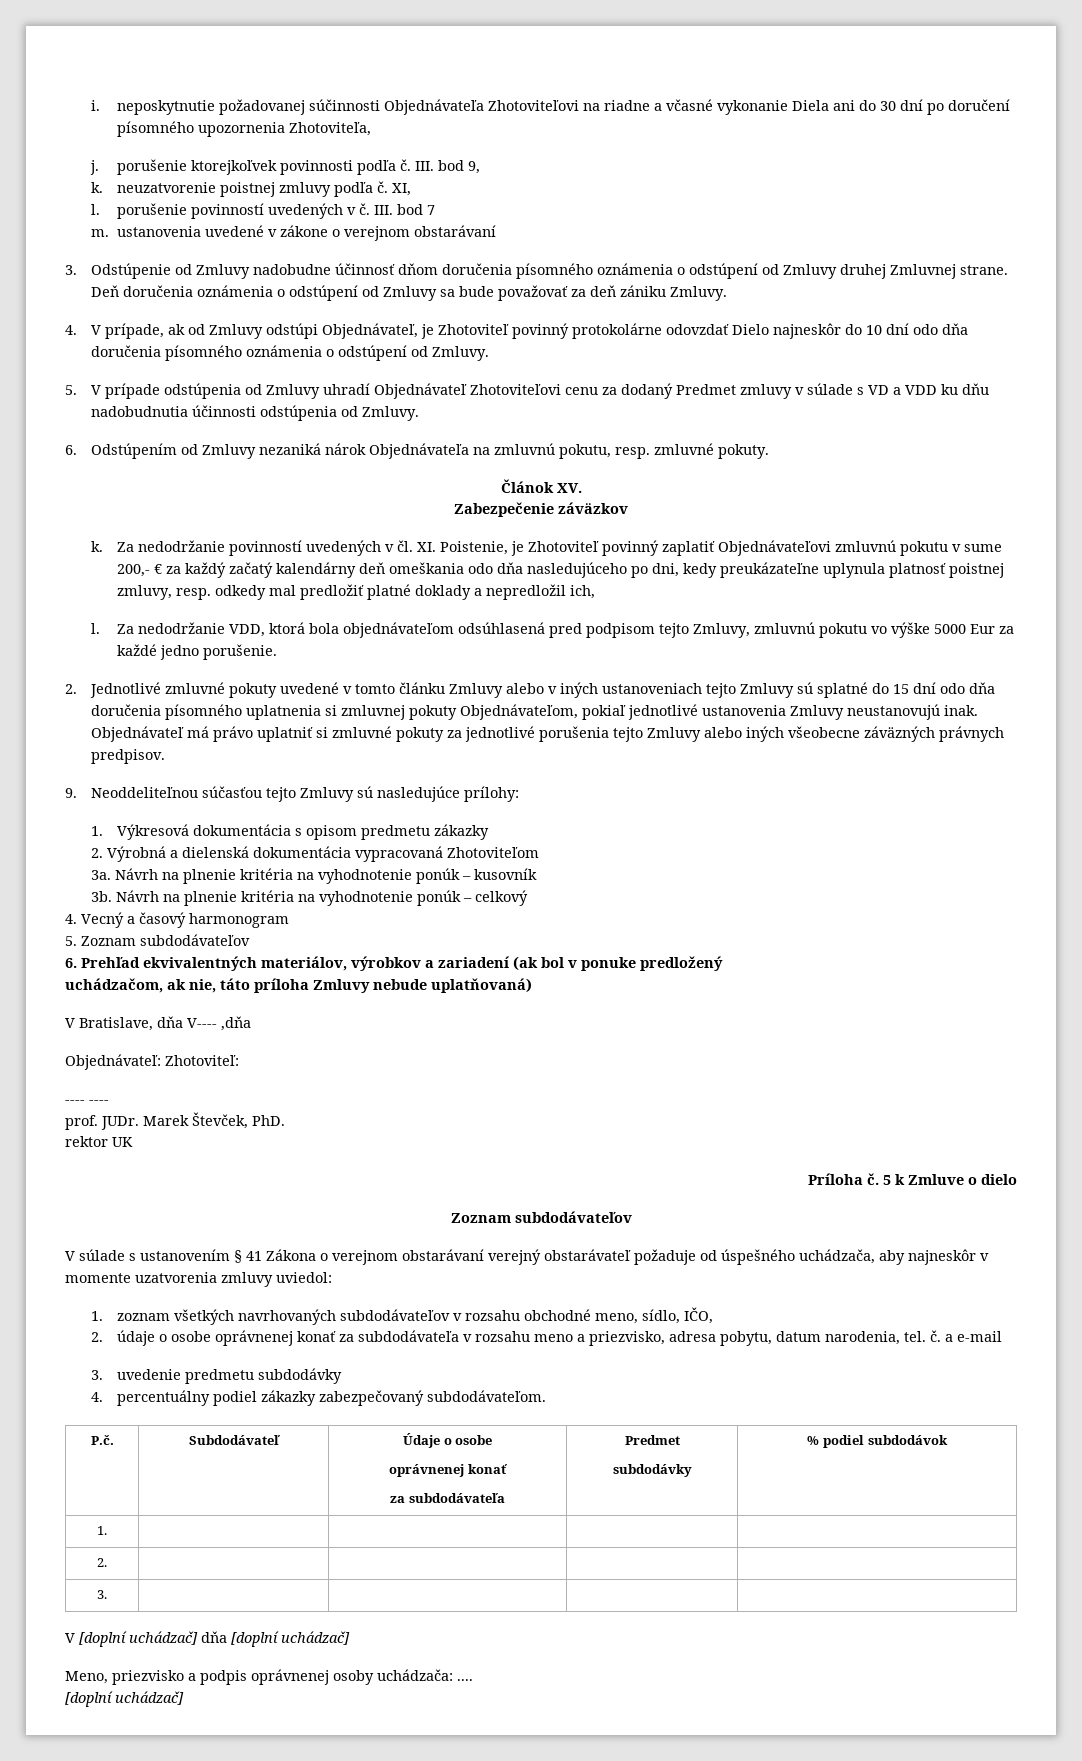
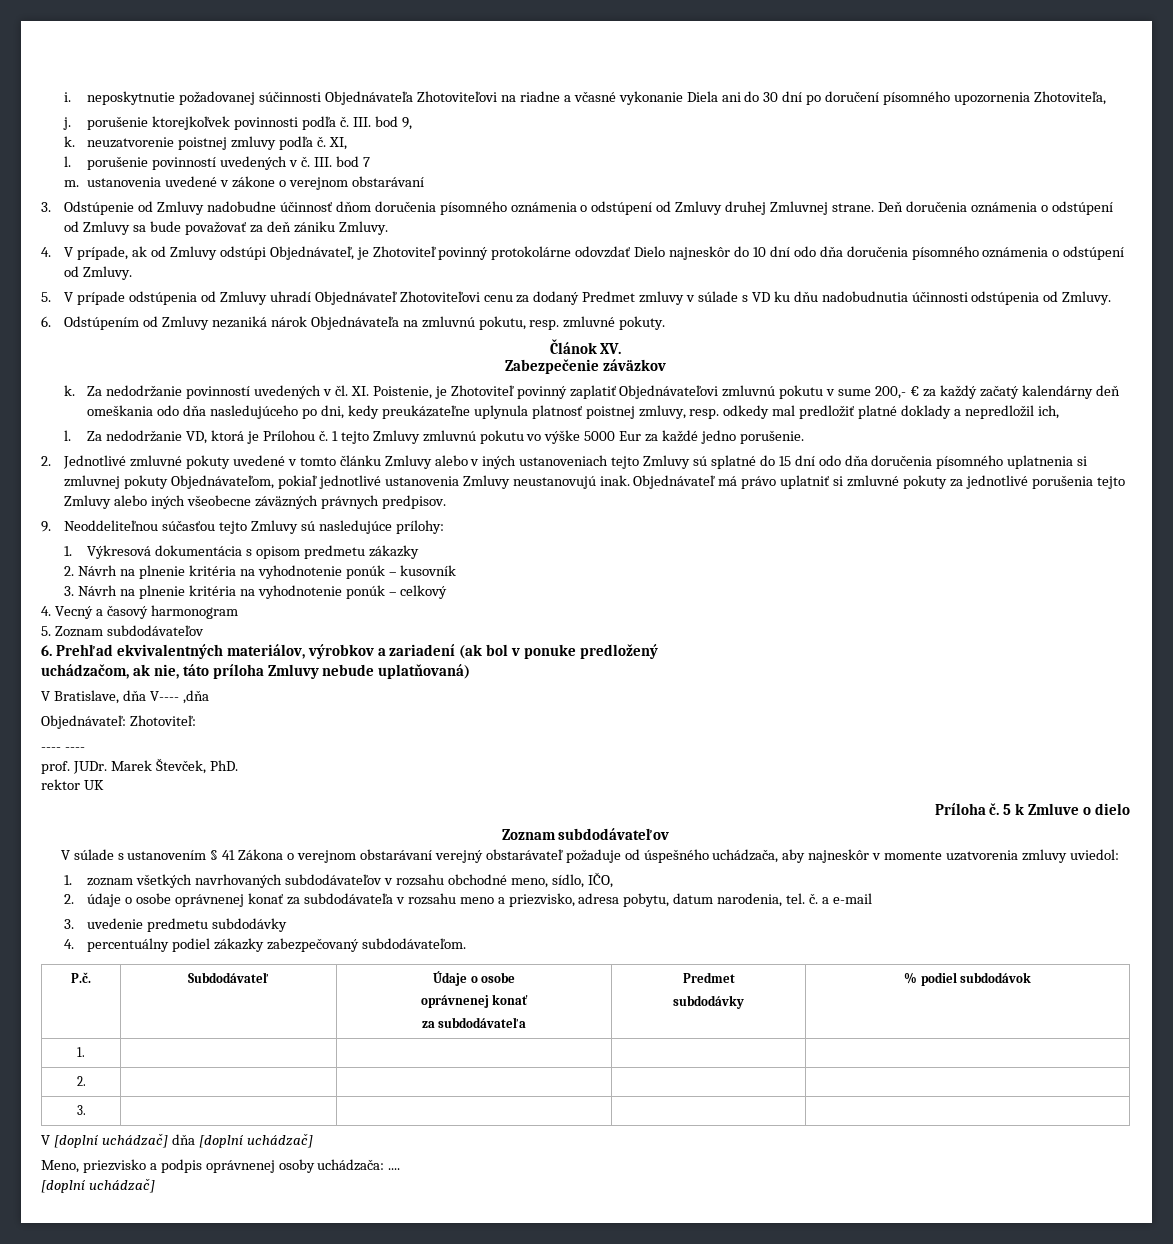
[892,385,937,395] a VDD -> (770, 297) none
[228,622,750,638] VDD, ktorá bola objednávateľom odsúhlasená pred podpisom tejto Zmluvy, -> [186,430,420,444] VD, ktorá je Prílohou č. 1 tejto Zmluvy
[106,846,539,862] [90,870,111,880] Výrobná a dielenská dokumentácia vypracovaná Zhotoviteľom // 3a. -> (75, 571) none
[90,891,112,902] 3b. -> [64,586,75,596] 3.

